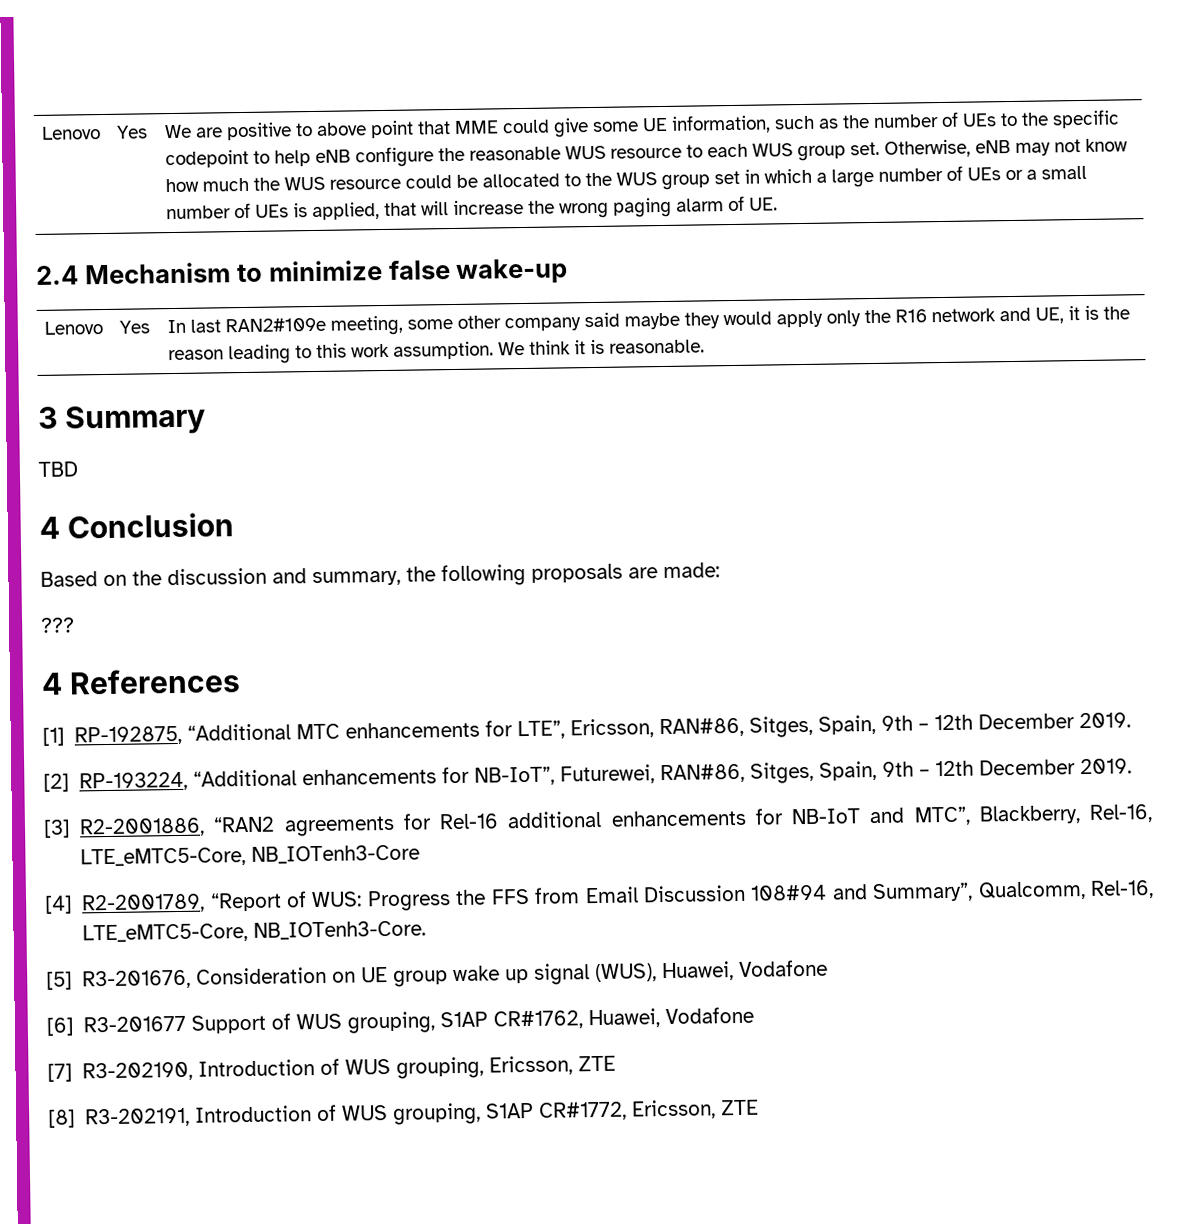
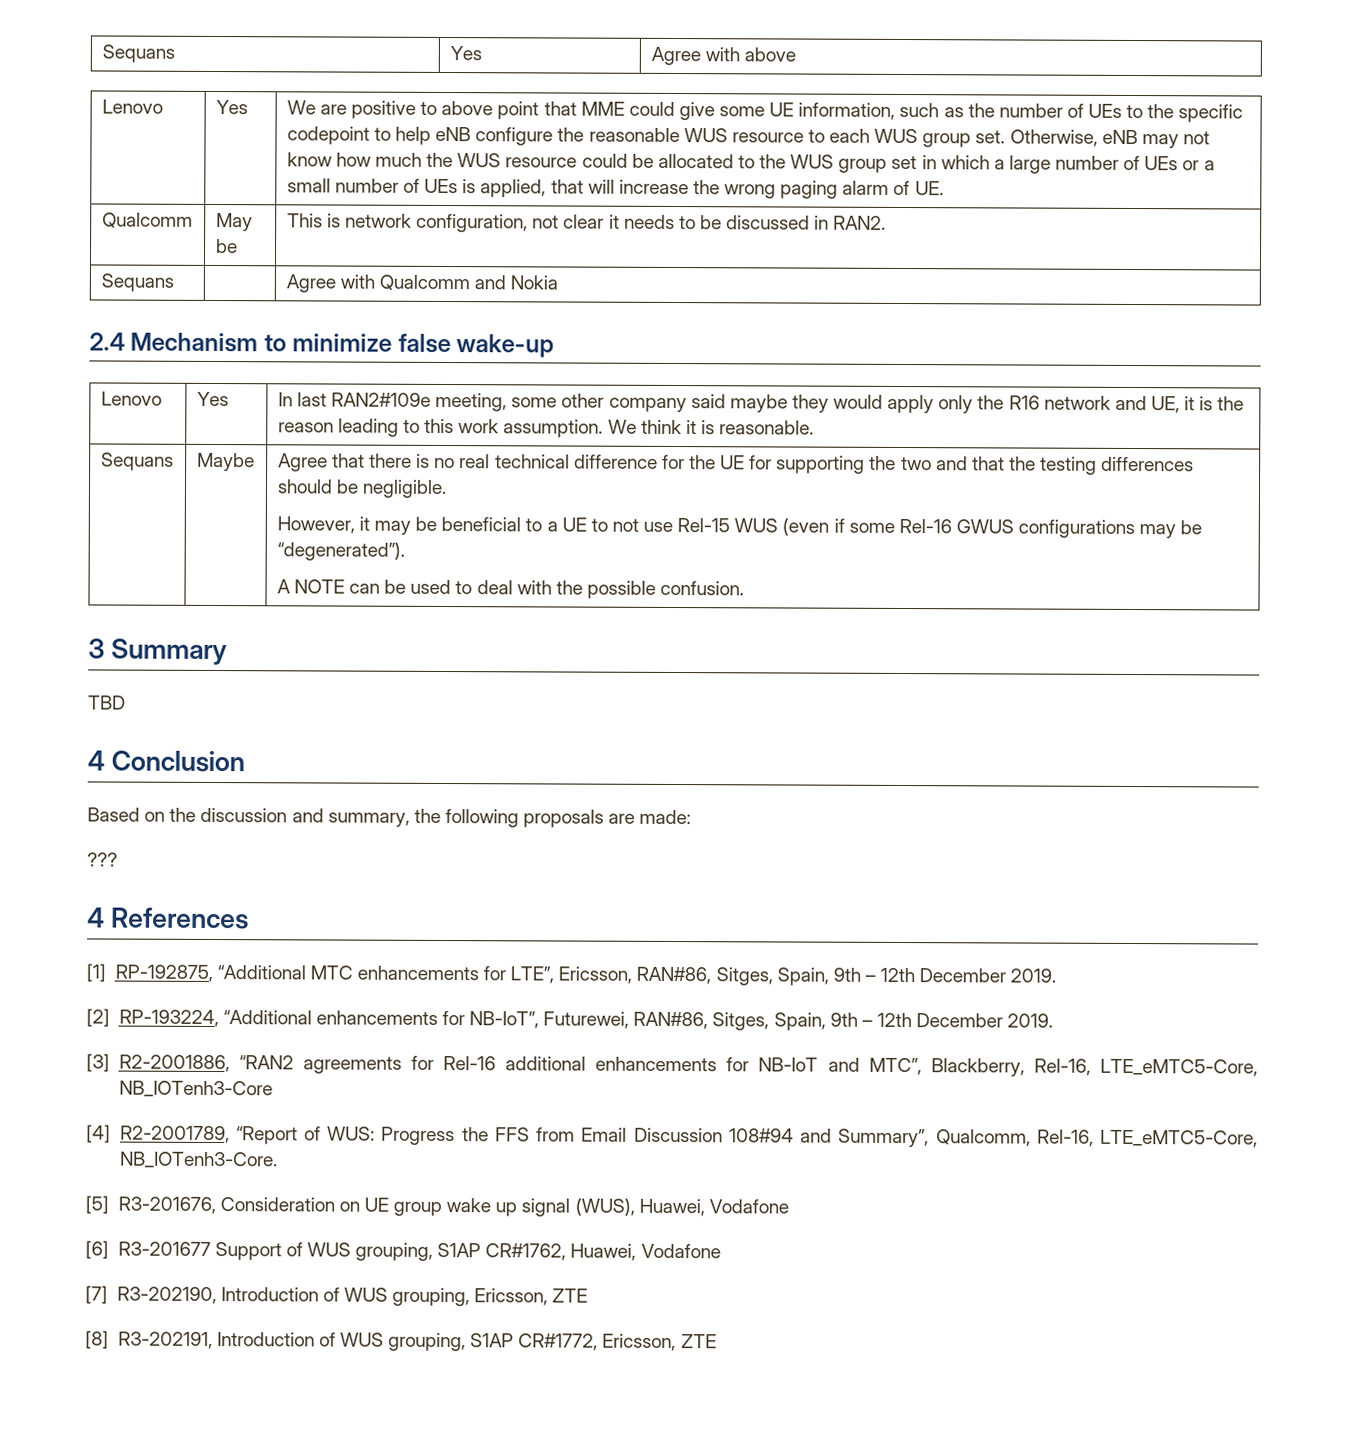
(41, 133) none -> [101,44,175,63] [449,46,482,61] [650,46,796,66] Sequans | Yes | Agree with above //
(779, 204) none -> [101,212,193,229] [215,212,253,232] [215,238,238,254] [286,213,887,233] [100,273,174,292] [285,274,559,293] // Qualcomm | May be | This is network configuration, not clear it needs to be discussed in RAN2. // Sequans | | Agree with Qualcomm and Nokia
(706, 346) none -> [100,452,174,471] [196,452,255,472] [277,453,1195,475] [276,479,447,499] [276,516,1203,539] [276,541,405,561] [276,579,745,599] // Sequans | Maybe | Agree that there is no real technical difference for the UE for supporting the two and that the testing differences should be negligible. // However, it may be beneficial to a UE to not use Rel-15 WUS (even if some Rel-16 GWUS configurations may be “degenerated”). // A NOTE can be used to deal with the possible confusion.

